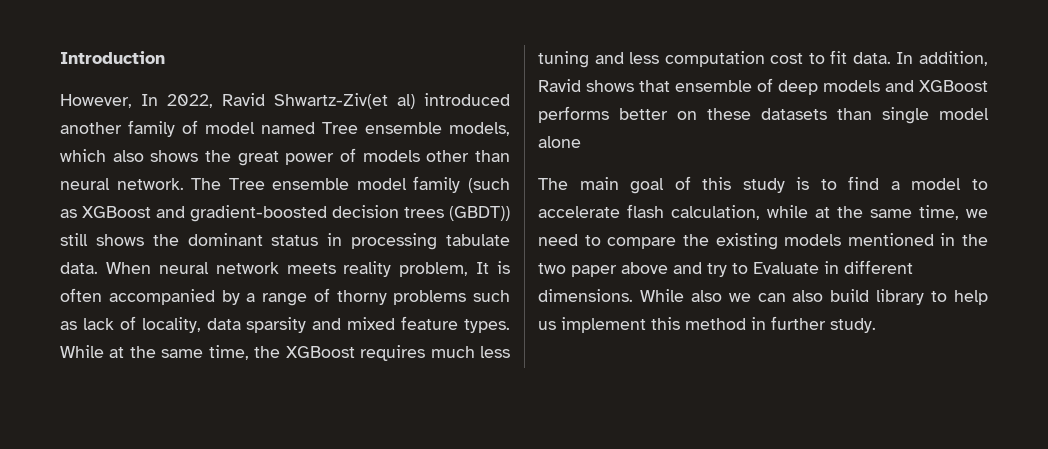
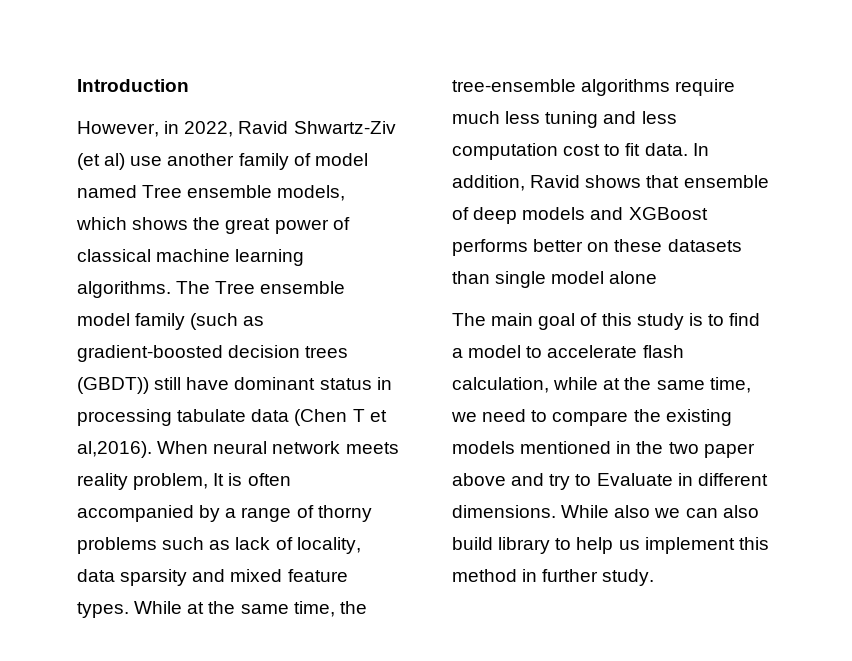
[141,94,158,106] In -> [164,121,180,134] in
[274,93,510,109] Shwartz-Ziv(et al) introduced -> [293,121,396,134] [77,153,163,170] Shwartz-Ziv (et al) use
[112,150,144,162] also -> (127, 223) none
[362,150,510,162] [60,178,184,190] models other than neural network. -> [77,249,305,266] [77,281,171,298] classical machine learning algorithms.
[82,206,185,218] XGBoost and -> (265, 321) none
[95,234,179,246] shows the -> [186,377,230,390] have
[60,262,98,274] data. -> [251,409,387,426] [77,441,152,458] data (Chen T et al,2016).
[285,345,426,361] XGBoost requires -> [452,79,736,96] tree-ensemble algorithms require

